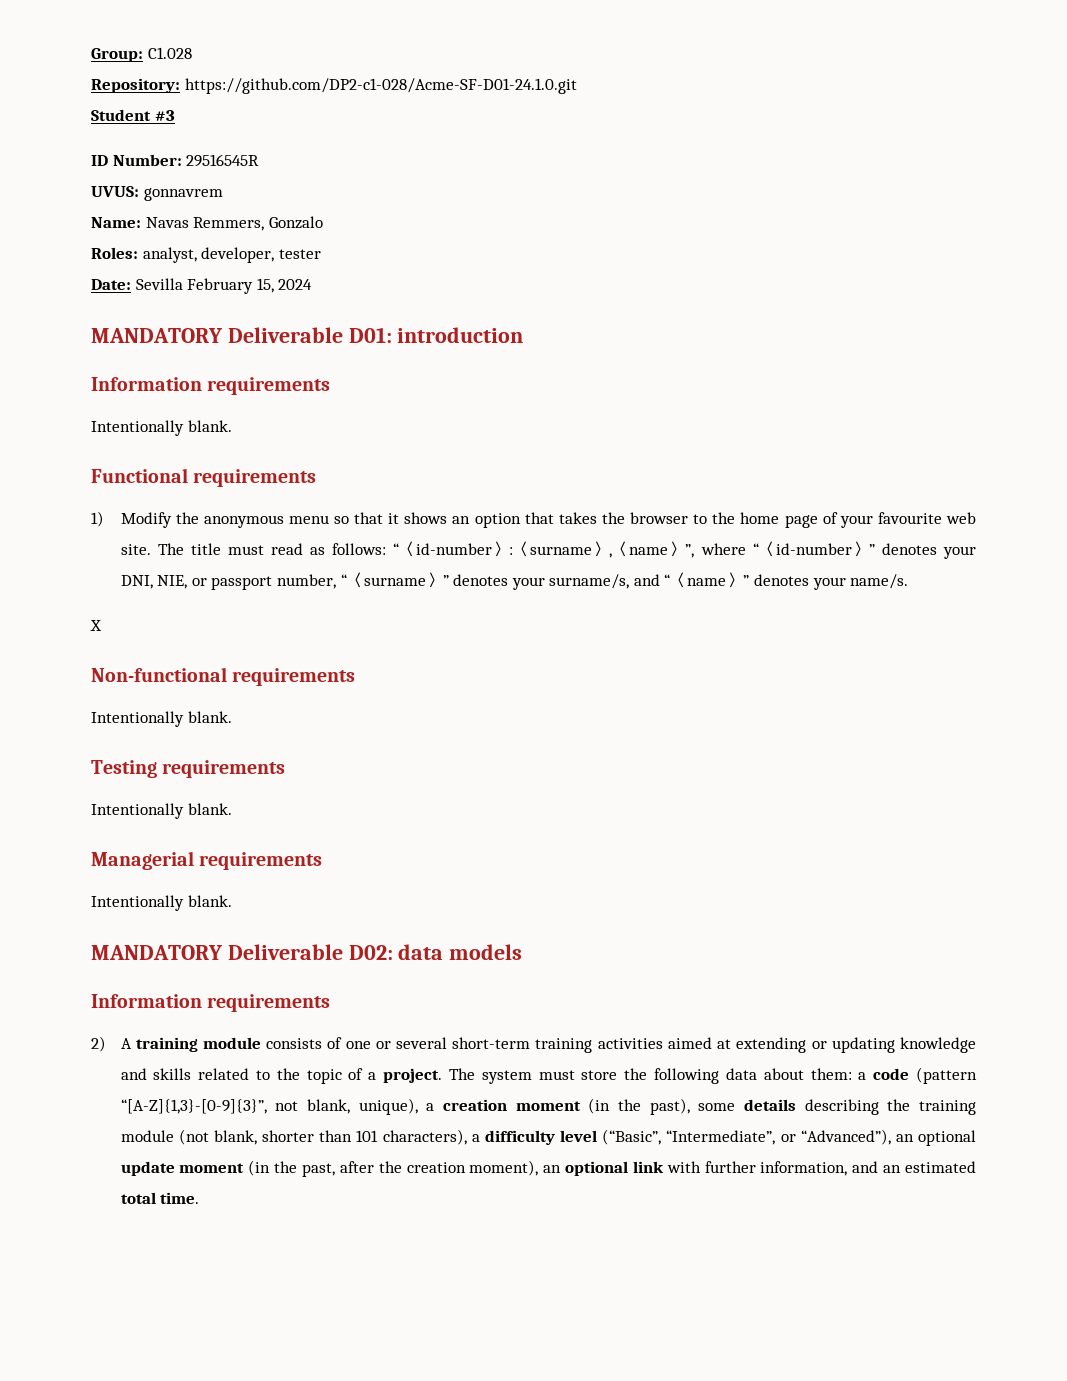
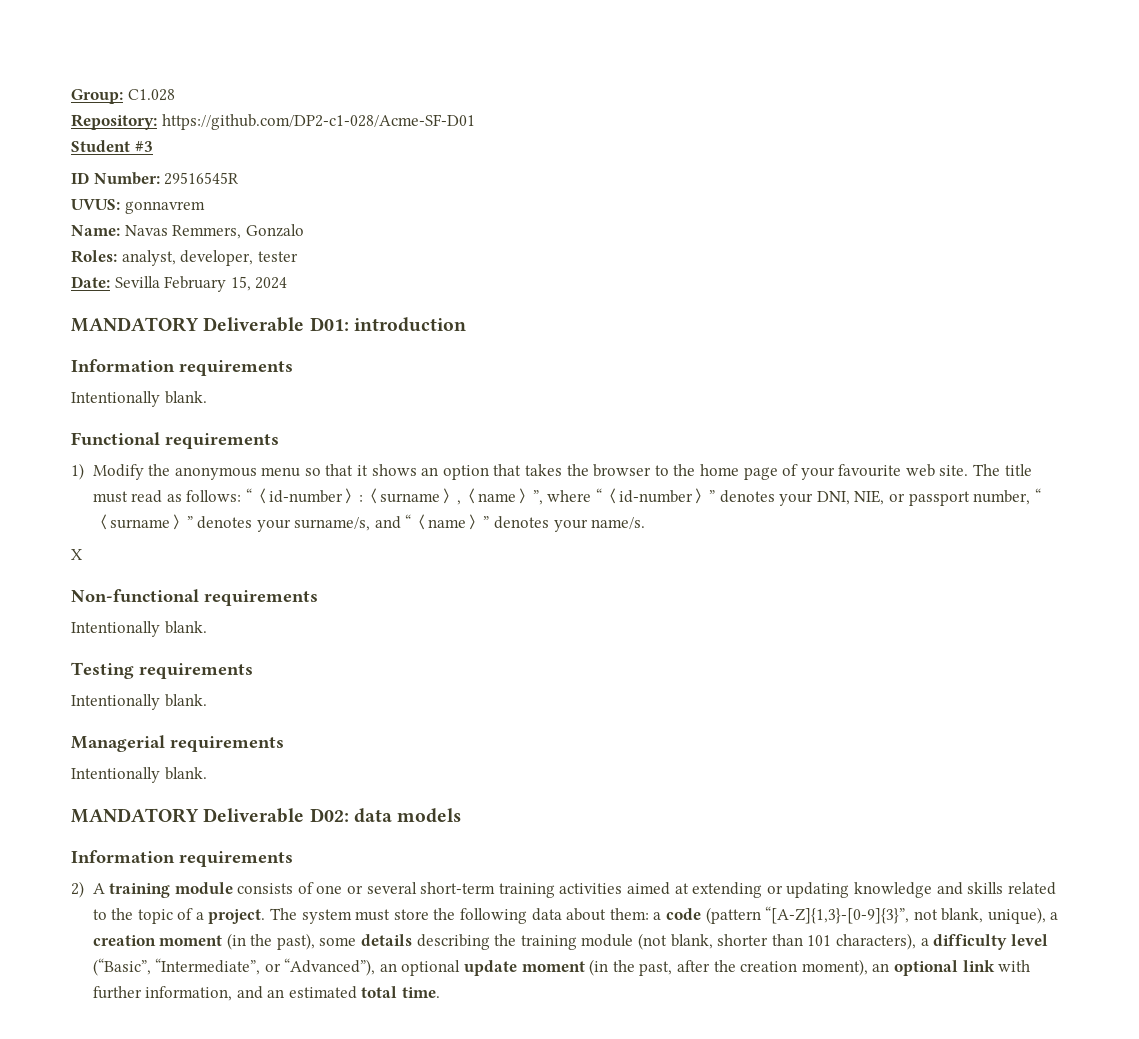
[184,78,577,94] https://github.com/DP2-c1-028/Acme-SF-D01-24.1.0.git -> [161,114,475,130] https://github.com/DP2-c1-028/Acme-SF-D01

